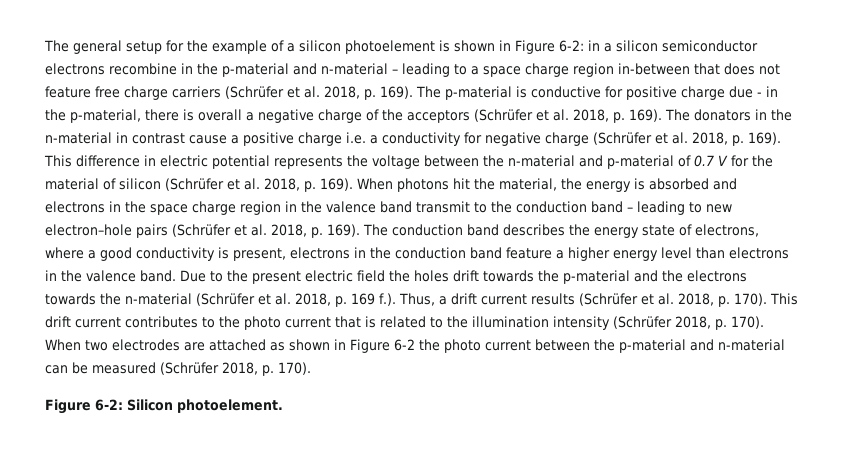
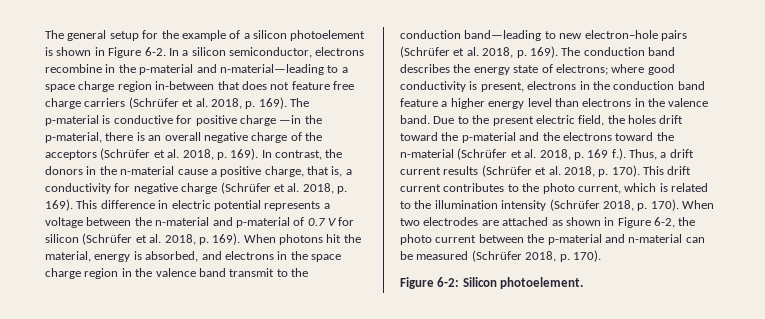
[558,40,758,52] 6-2: in a silicon semiconductor -> [144,47,312,58] 6-2. In a silicon semiconductor,
[321,63,450,77] n-material – leading -> [219,64,324,75] n-material—leading
[729,86,778,98] due - in -> [279,115,302,124] —in
[198,109,254,121] overall a -> [148,132,201,141] an overall
[665,109,751,121] The donators -> [261,149,343,160] [45,166,83,175] In contrast, the donors
[116,132,185,144] in contrast -> (175, 170) none
[298,132,366,146] charge i.e. -> [264,166,343,177] charge, that is,
[347,155,368,167] the -> [323,203,330,209] a
[752,155,773,167] [45,178,116,190] the material of -> (355, 221) none
[561,178,582,190] the -> (91, 256) none
[649,178,709,190] absorbed -> [145,251,199,262] absorbed,
[591,201,685,215] band – leading -> [464,30,542,41] band—leading
[695,224,759,237] [45,247,96,259] electrons, where a -> [555,64,645,75] electrons; where
[357,270,385,282] field -> [578,115,605,126] field,
[483,270,534,282] towards -> [400,132,438,141] toward
[45,293,96,305] towards -> [615,132,654,141] toward
[285,316,361,328] current that -> [577,183,657,194] current, which
[393,339,415,351] 6-2 -> [654,217,675,228] 6-2,

